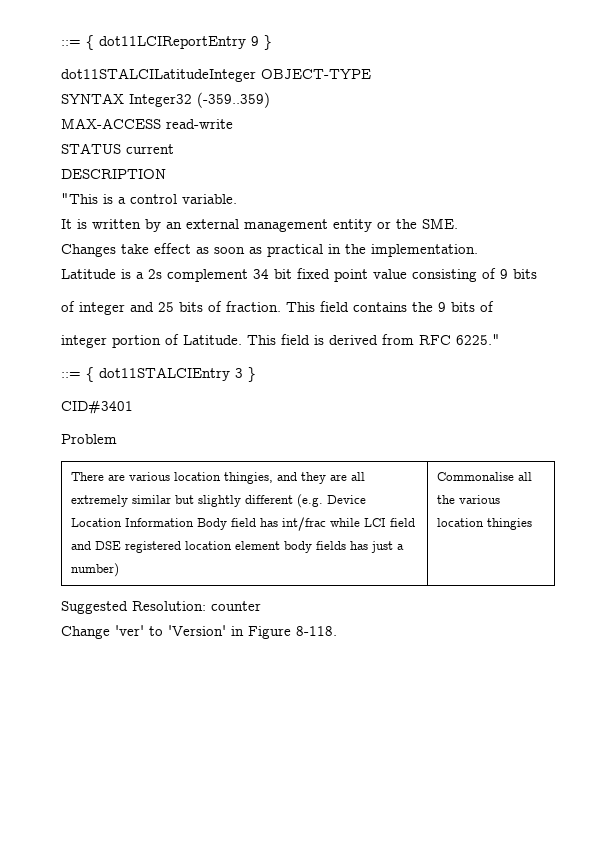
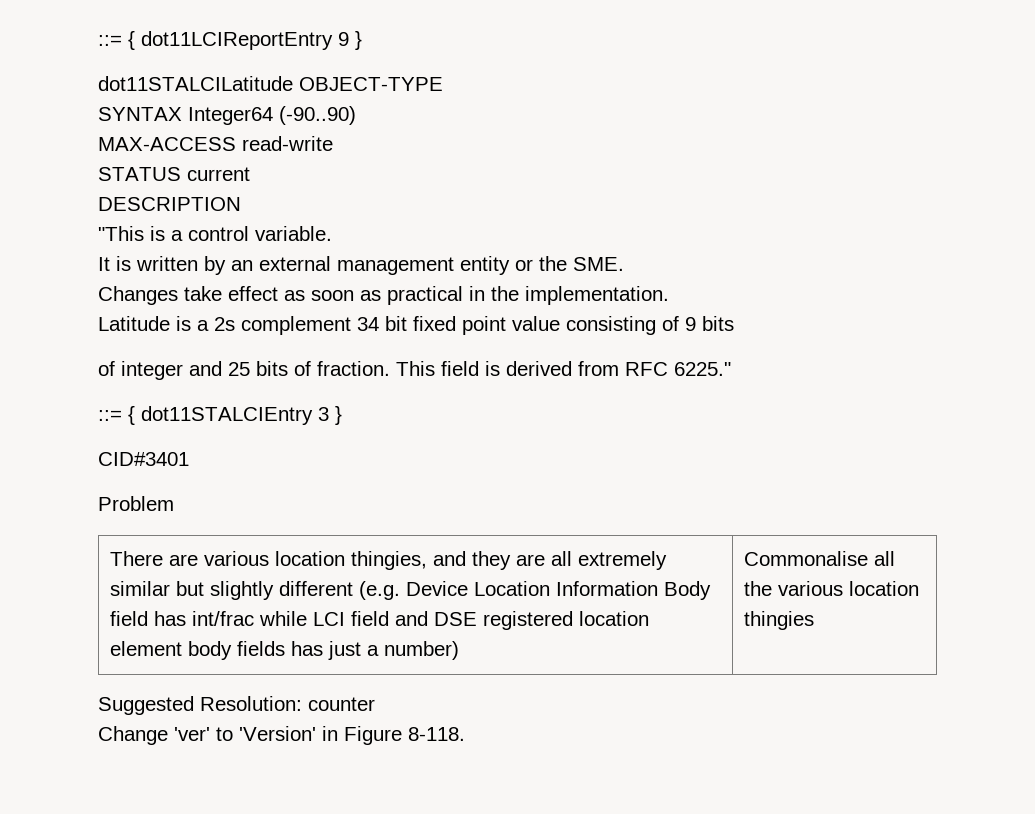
[61,68,256,82] dot11STALCILatitudeInteger -> [98,76,293,91] dot11STALCILatitude
[129,92,270,108] Integer32 (-359..359) -> [188,106,356,125] Integer64 (-90..90)
[353,301,494,312] [61,334,310,348] contains the 9 bits of // integer portion of Latitude. This field -> (479, 368) none

